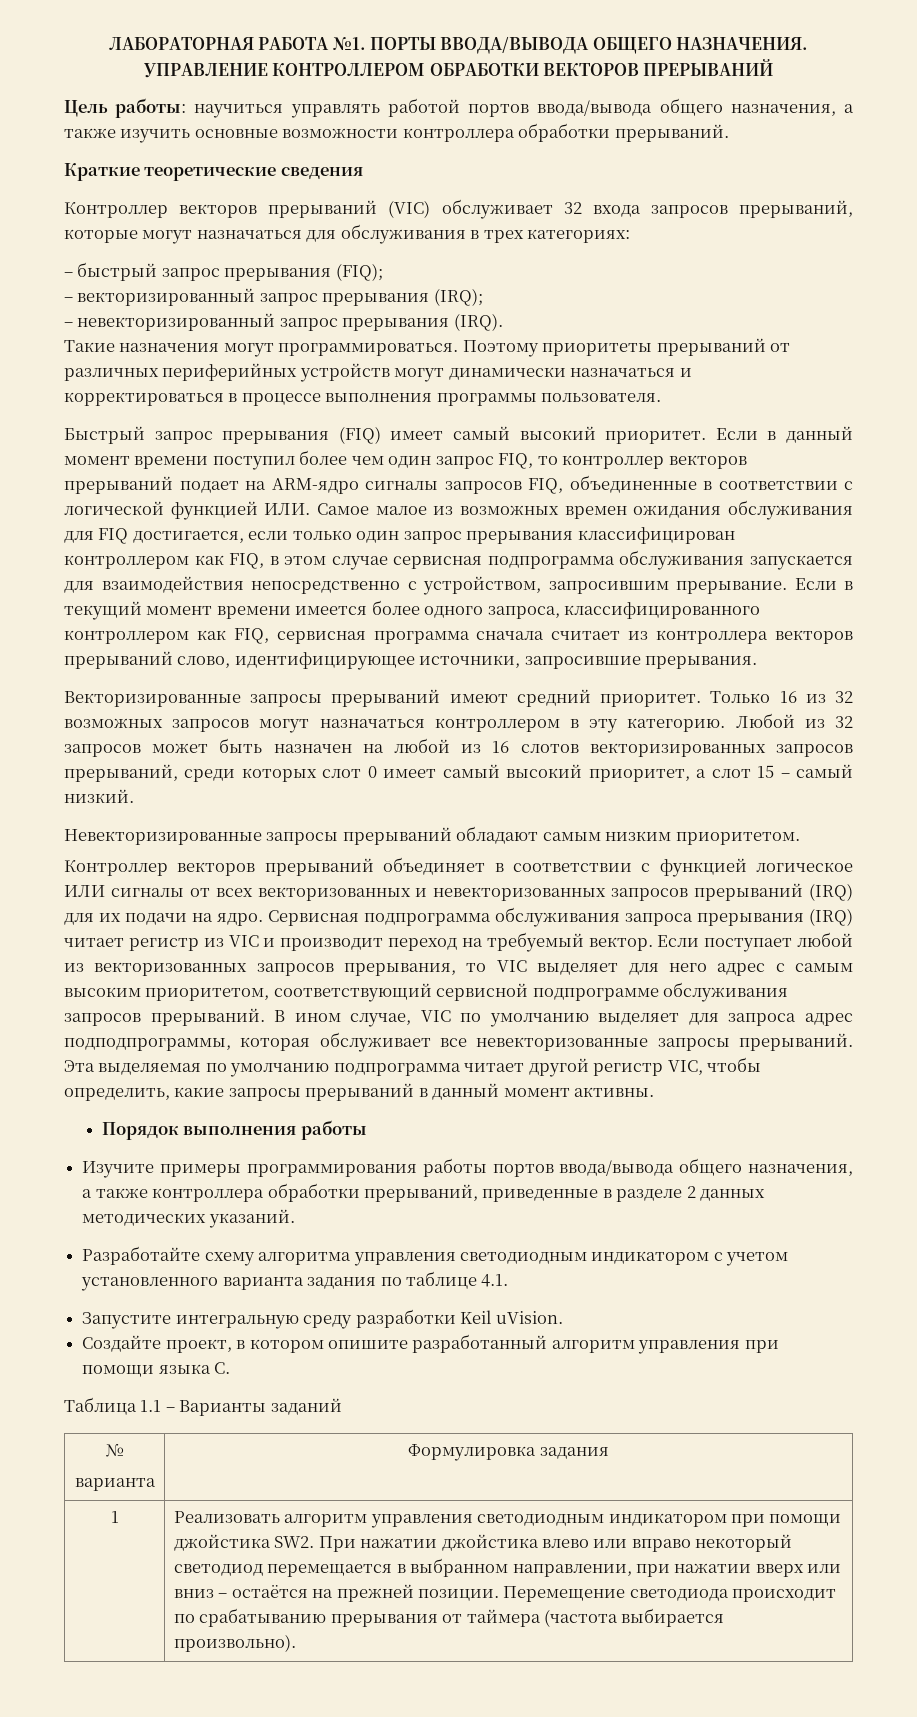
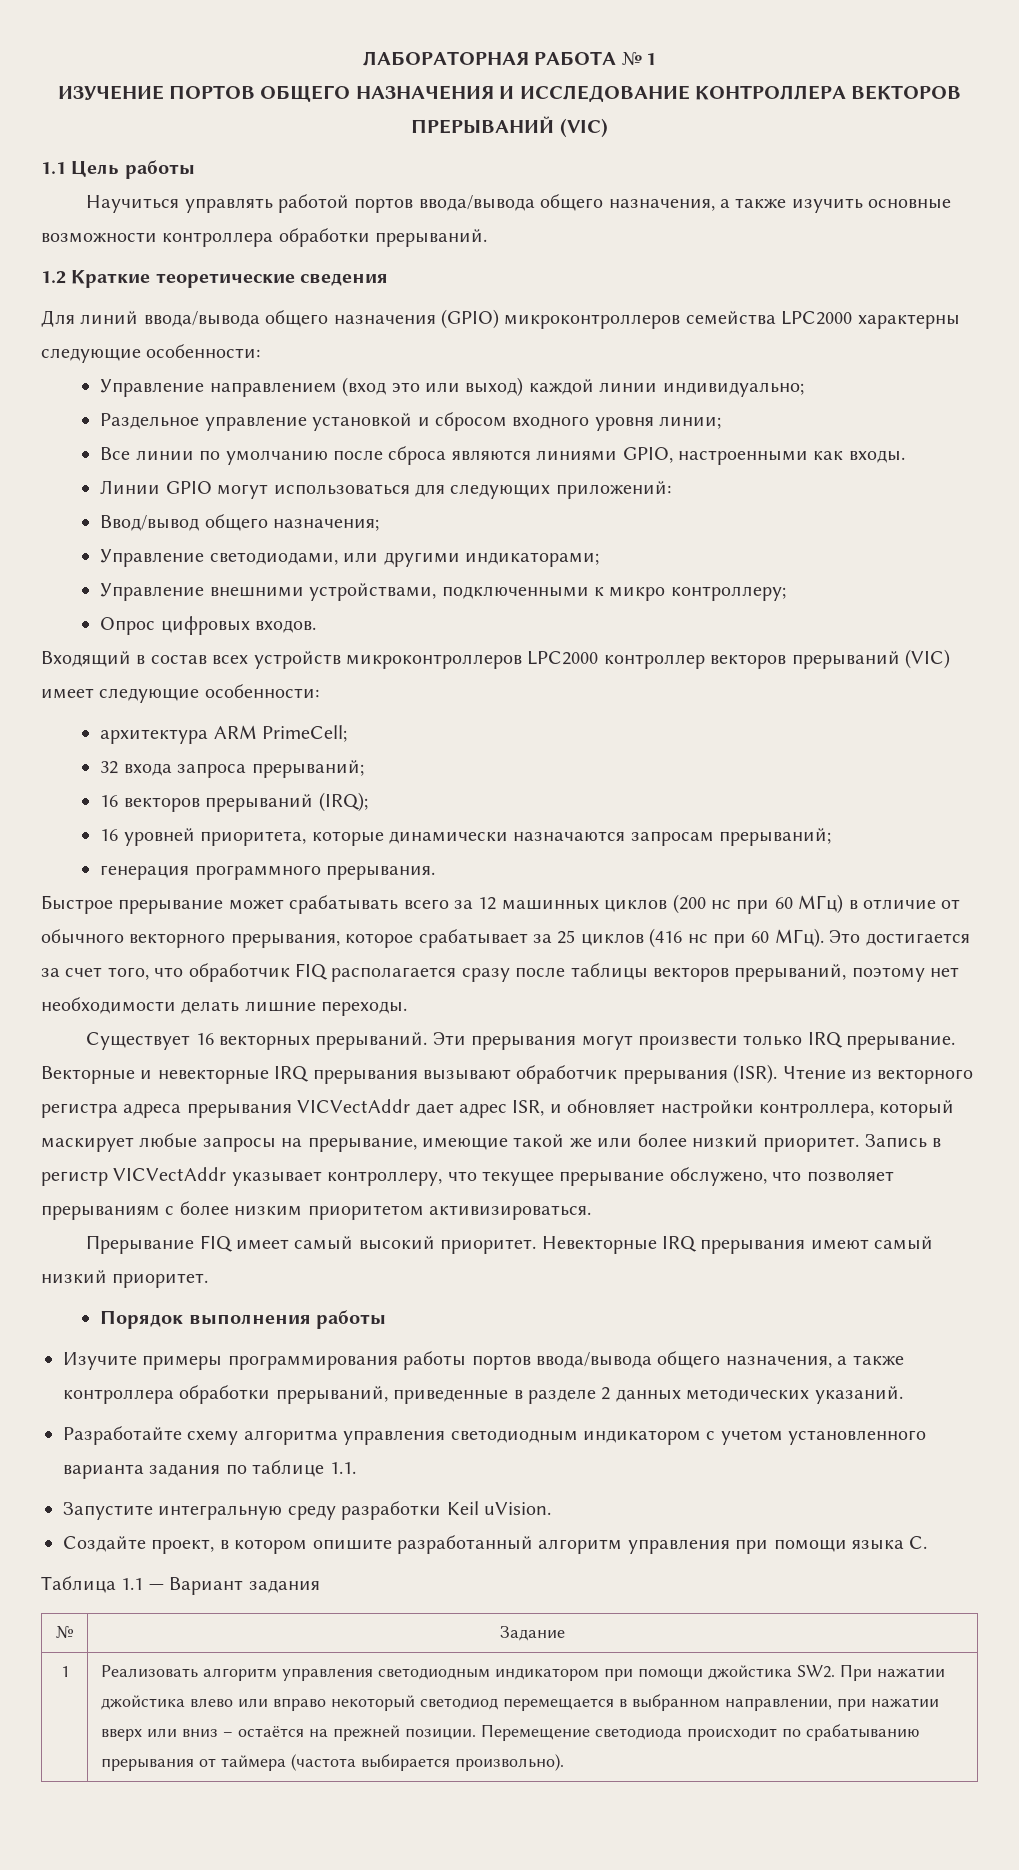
[332,36,809,54] [143,59,774,78] [64,98,284,118] №1. ПОРТЫ ВВОДА/ВЫВОДА ОБЩЕГО НАЗНАЧЕНИЯ. УПРАВЛЕНИЕ КОНТРОЛЛЕРОМ ОБРАБОТКИ ВЕКТОРОВ ПРЕРЫВАНИЙ // Цель работы: научиться -> [621,52,657,65] [57,85,962,102] [411,116,608,138] [41,160,195,179] [86,195,180,213] № 1 // ИЗУЧЕНИЕ ПОРТОВ ОБЩЕГО НАЗНАЧЕНИЯ И ИССЛЕДОВАНИЕ КОНТРОЛЛЕРА ВЕКТОРОВ ПРЕРЫВАНИЙ (VIC) // 1.1 Цель работы // Научиться
(729, 133) none -> [41,271,66,284] 1.2
[64,199,853,219] [64,224,631,244] [64,262,383,281] [64,288,483,306] [64,313,503,331] [64,338,791,357] [64,363,692,382] [64,392,662,406] [64,426,854,444] [64,450,747,470] [64,475,853,494] [64,500,853,520] [64,527,735,544] [64,550,853,570] [64,576,853,595] [64,600,761,620] [64,628,854,644] [64,651,758,670] [64,689,853,707] [64,713,854,733] [64,738,853,757] [64,764,853,782] [64,789,134,803] [64,826,800,845] [64,857,853,877] [64,883,854,901] [64,907,853,927] [64,932,854,952] [64,960,854,976] [64,982,789,1002] [64,1008,853,1027] [64,1032,853,1052] [64,1057,762,1077] [64,1083,655,1101] Контроллер векторов прерываний (VIC) обслуживает 32 входа запросов прерываний, которые могут назначаться для обслуживания в трех категориях: // – быстрый запрос прерывания (FIQ); // – векторизированный запрос прерывания (IRQ); // – невекторизированный запрос прерывания (IRQ). // Такие назначения могут программироваться. Поэтому приоритеты прерываний от различных периферийных устройств могут динамически назначаться и корректироваться в процессе выполнения программы пользователя. // Быстрый запрос прерывания (FIQ) имеет самый высокий приоритет. Если в данный момент времени поступил более чем один запрос FIQ, то контроллер векторов прерываний подает на ARM-ядро сигналы запросов FIQ, объединенные в соответствии с логической функцией ИЛИ. Самое малое из возможных времен ожидания обслуживания для FIQ достигается, если только один запрос прерывания классифицирован контроллером как FIQ, в этом случае сервисная подпрограмма обслуживания запускается для взаимодействия непосредственно с устройством, запросившим прерывание. Если в текущий момент времени имеется более одного запроса, классифицированного контроллером как FIQ, сервисная программа сначала считает из контроллера векторов прерываний слово, идентифицирующее источники, запросившие прерывания. // Векторизированные запросы прерываний имеют средний приоритет. Только 16 из 32 возможных запросов могут назначаться контроллером в эту категорию. Любой из 32 запросов может быть назначен на любой из 16 слотов векторизированных запросов прерываний, среди которых слот 0 имеет самый высокий приоритет, а слот 15 – самый низкий. // Невекторизированные запросы прерываний обладают самым низким приоритетом. // Контроллер векторов прерываний объединяет в соответствии с функцией логическое ИЛИ сигналы от всех векторизованных и невекторизованных запросов прерываний (IRQ) для их подачи на ядро. Сервисная подпрограмма обслуживания запроса прерывания (IRQ) читает регистр из VIC и производит переход на требуемый вектор. Если поступает любой из векторизованных запросов прерывания, то VIC выделяет для него адрес с самым высоким приоритетом, соответствующий сервисной подпрограмме обслуживания запросов прерываний. В ином случае, VIC по умолчанию выделяет для запроса адрес подподпрограммы, которая обслуживает все невекторизованные запросы прерываний. Эта выделяемая по умолчанию подпрограмма читает другой регистр VIC, чтобы определить, какие запросы прерываний в данный момент активны. -> [41,309,960,329] [41,344,261,363] [100,377,804,397] [100,412,722,431] [100,446,905,465] [100,480,671,499] [100,514,380,531] [100,549,600,567] [100,583,786,601] [100,616,317,635] [41,649,950,669] [41,684,319,703] [100,725,348,744] [100,760,364,778] [100,792,368,812] [100,828,832,846] [100,865,436,880] [41,894,961,914] [41,928,970,948] [41,963,960,982] [41,997,408,1016] [86,1032,956,1050] [41,1064,974,1084] [41,1099,955,1118] [41,1133,942,1152] [41,1167,894,1186] [41,1201,591,1220] [86,1235,934,1254] [41,1270,209,1288] Для линий ввода/вывода общего назначения (GPIO) микроконтроллеров семейства LPC2000 характерны следующие особенности: // Управление направлением (вход это или выход) каждой линии индивидуально; // Раздельное управление установкой и сбросом входного уровня линии; // Все линии по умолчанию после сброса являются линиями GPIO, настроенными как входы. // Линии GPIO могут использоваться для следующих приложений: // Ввод/вывод общего назначения; // Управление светодиодами, или другими индикаторами; // Управление внешними устройствами, подключенными к микро контроллеру; // Опрос цифровых входов. // Входящий в состав всех устройств микроконтроллеров LPC2000 контроллер векторов прерываний (VIC) имеет следующие особенности: // архитектура ARM PrimeCell; // 32 входа запроса прерываний; // 16 векторов прерываний (IRQ); // 16 уровней приоритета, которые динамически назначаются запросам прерываний; // генерация программного прерывания. // Быстрое прерывание может срабатывать всего за 12 машинных циклов (200 нс при 60 МГц) в отличие от обычного векторного прерывания, которое срабатывает за 25 циклов (416 нс при 60 МГц). Это достигается за счет того, что обработчик FIQ располагается сразу после таблицы векторов прерываний, поэтому нет необходимости делать лишние переходы. // Существует 16 векторных прерываний. Эти прерывания могут произвести только IRQ прерывание. Векторные и невекторные IRQ прерывания вызывают обработчик прерывания (ISR). Чтение из векторного регистра адреса прерывания VICVectAddr дает адрес ISR, и обновляет настройки контроллера, который маскирует любые запросы на прерывание, имеющие такой же или более низкий приоритет. Запись в регистр VICVectAddr указывает контроллеру, что текущее прерывание обслужено, что позволяет прерываниям с более низким приоритетом активизироваться. // Прерывание FIQ имеет самый высокий приоритет. Невекторные IRQ прерывания имеют самый низкий приоритет.
[481,1274,509,1287] 4.1. -> [329,1462,356,1474] 1.1.
[165,1398,342,1416] [105,1444,124,1457] [74,1478,156,1491] [408,1444,609,1461] – Варианты заданий // № // варианта | Формулировка задания -> [148,1577,320,1595] [56,1626,74,1639] [500,1626,565,1641] — Вариант задания // № | Задание

